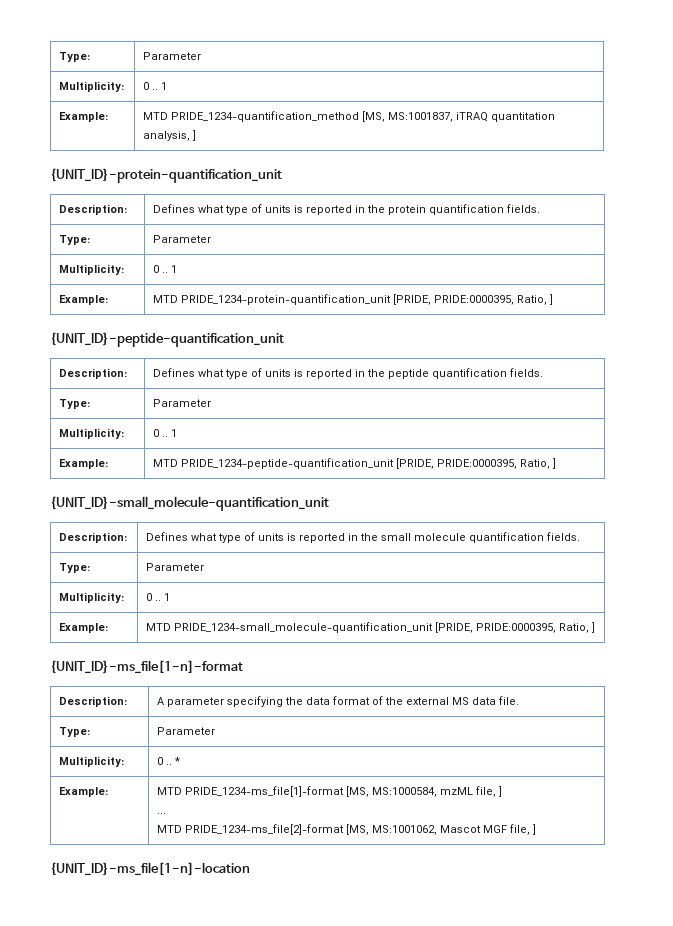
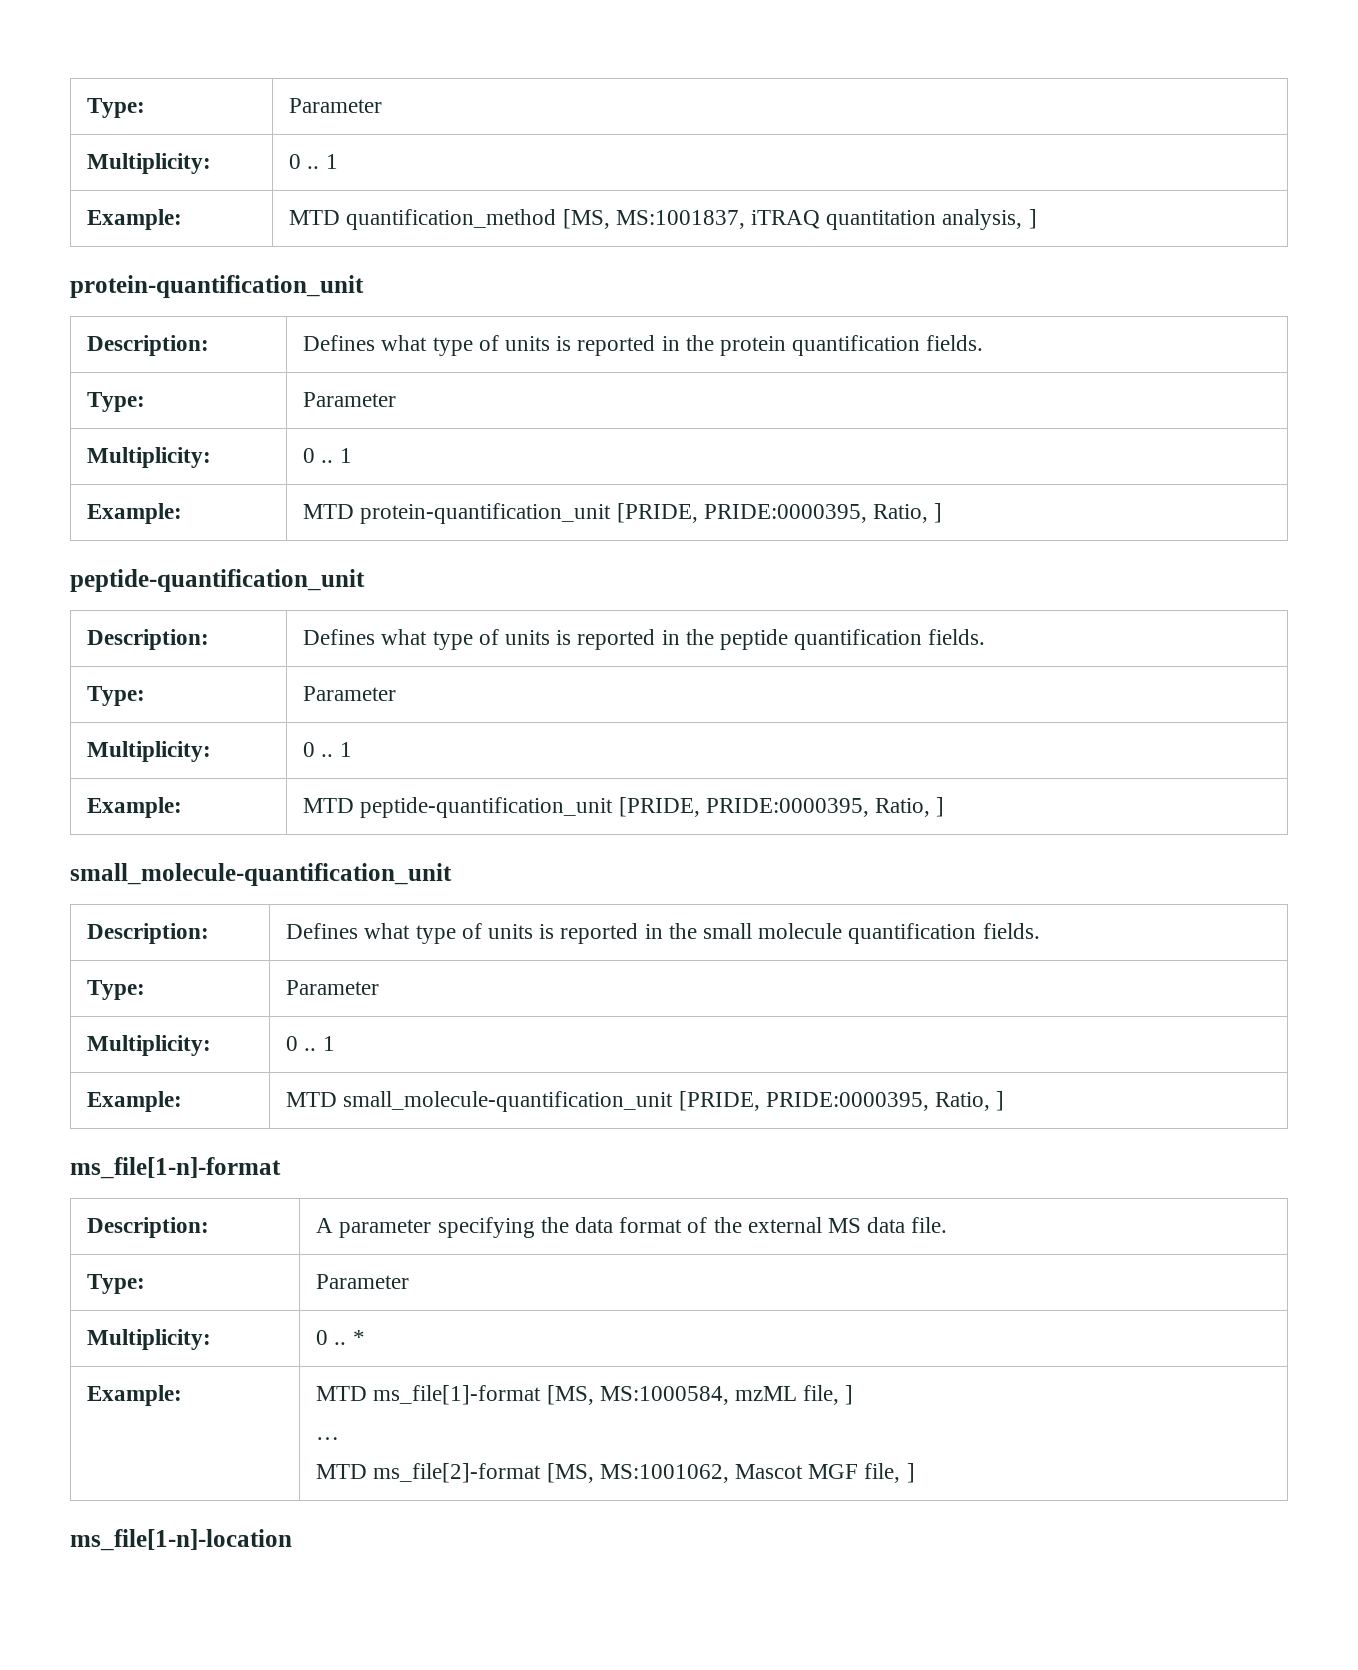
[59,52,91,62] [143,52,202,60] [59,81,125,92] [143,82,168,90] [59,112,109,122] [143,111,360,122] Type: | Parameter // Multiplicity: | 0 .. 1 // Example: | MTD PRIDE_1234-quantification_method -> [87,98,146,118] [289,98,383,113] [87,153,212,174] [289,154,338,169] [87,209,183,230] [289,209,557,230] Type: | Parameter // Multiplicity: | 0 .. 1 // Example: | MTD quantification_method
[50,168,282,183] {UNIT_ID}-protein-quantification_unit -> [70,275,364,298] protein-quantification_unit
[181,294,554,305] [50,332,284,347] PRIDE_1234-protein-quantification_unit [PRIDE, PRIDE:0000395, Ratio, ] // {UNIT_ID}-peptide-quantification_unit -> [360,503,943,524] [70,569,365,592] protein-quantification_unit [PRIDE, PRIDE:0000395, Ratio, ] // peptide-quantification_unit
[181,458,557,469] [50,496,329,511] PRIDE_1234-peptide-quantification_unit [PRIDE, PRIDE:0000395, Ratio, ] // {UNIT_ID}-small_molecule-quantification_unit -> [360,797,945,818] [70,863,452,886] peptide-quantification_unit [PRIDE, PRIDE:0000395, Ratio, ] // small_molecule-quantification_unit
[174,622,596,633] [50,660,243,674] PRIDE_1234-small_molecule-quantification_unit [PRIDE, PRIDE:0000395, Ratio, ] // {UNIT_ID}-ms_file[1-n]-format -> [343,1091,1005,1112] [70,1157,281,1179] small_molecule-quantification_unit [PRIDE, PRIDE:0000395, Ratio, ] // ms_file[1-n]-format
[185,786,345,797] PRIDE_1234-ms_file[1]-format -> [373,1385,542,1405] ms_file[1]-format
[185,824,345,835] PRIDE_1234-ms_file[2]-format -> [373,1463,542,1483] ms_file[2]-format
[50,862,250,876] {UNIT_ID}-ms_file[1-n]-location -> [70,1529,292,1551] ms_file[1-n]-location

